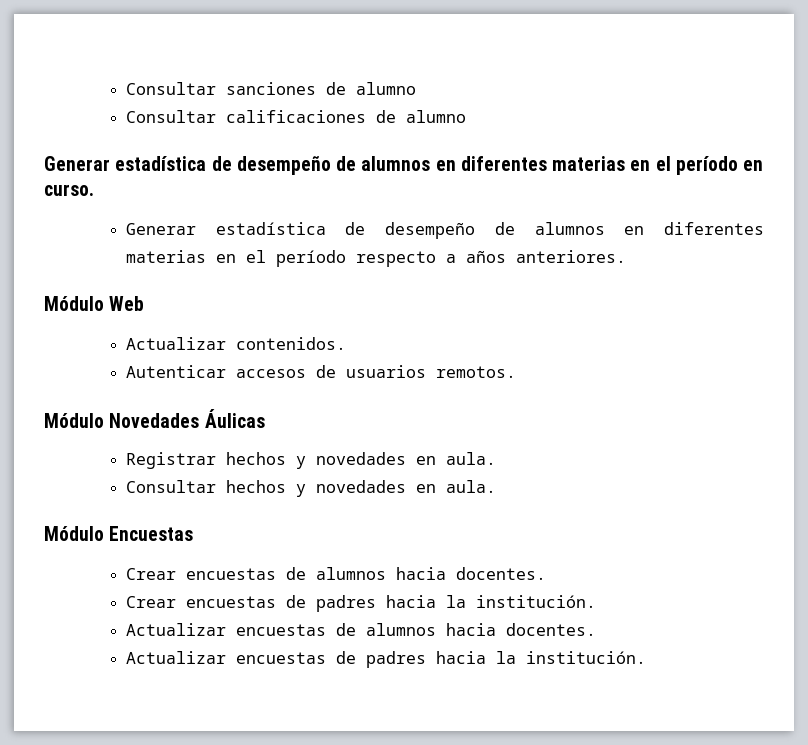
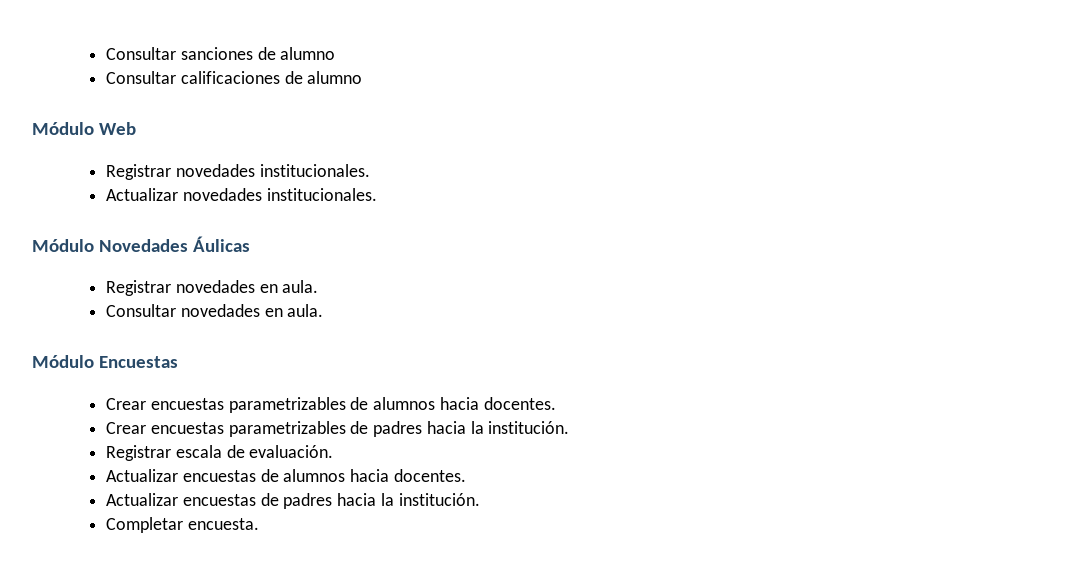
[44,156,764,175] [44,184,94,196] [125,222,764,239] [125,250,626,267] [44,296,145,311] [125,337,346,350] [125,365,516,378] Generar estadística de desempeño de alumnos en diferentes materias en el período en curso. // Generar estadística de desempeño de alumnos en diferentes materias en el período respecto a años anteriores. // Módulo Web // Actualizar contenidos. // Autenticar accesos de usuarios remotos. -> [32,122,136,135] [106,164,370,180] [106,188,377,201] Módulo Web // Registrar novedades institucionales. // Actualizar novedades institucionales.
[225,452,306,469] hechos y -> (172, 288) none
[225,480,306,497] hechos y -> (177, 310) none
(276, 574) none -> [228,397,346,413] parametrizables
[285,595,596,612] de padres hacia la institución. -> [228,421,570,437] [106,445,334,461] parametrizables de padres hacia la institución. // Registrar escala de evaluación.
(646, 657) none -> [106,517,259,533] // Completar encuesta.

